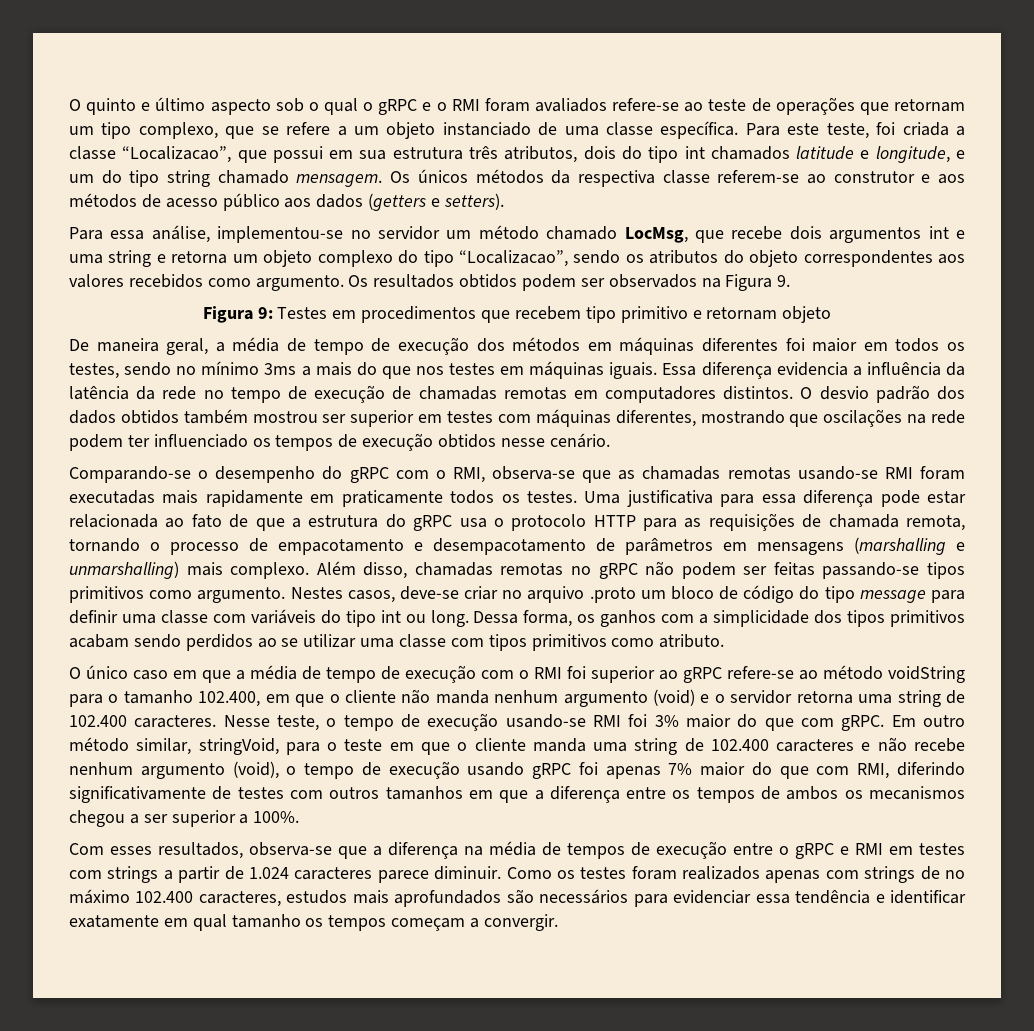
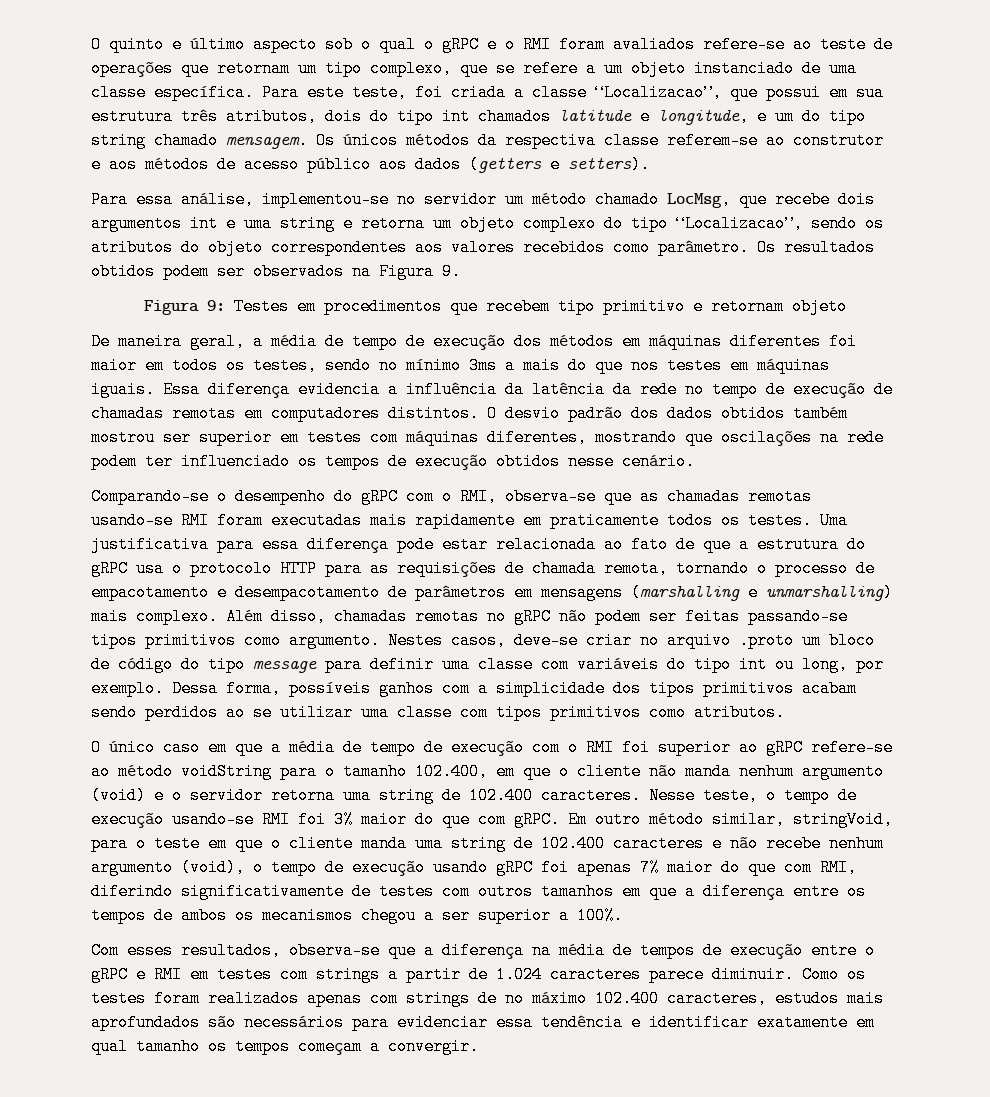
[255,275,344,291] argumento. -> [658,239,749,256] parâmetro.
[430,610,469,627] long. -> [802,656,884,673] [91,680,164,697] long, por exemplo.
[577,614,596,623] os -> [289,680,371,697] possíveis
[659,634,725,648] atributo. -> [694,704,785,721] atributos.

